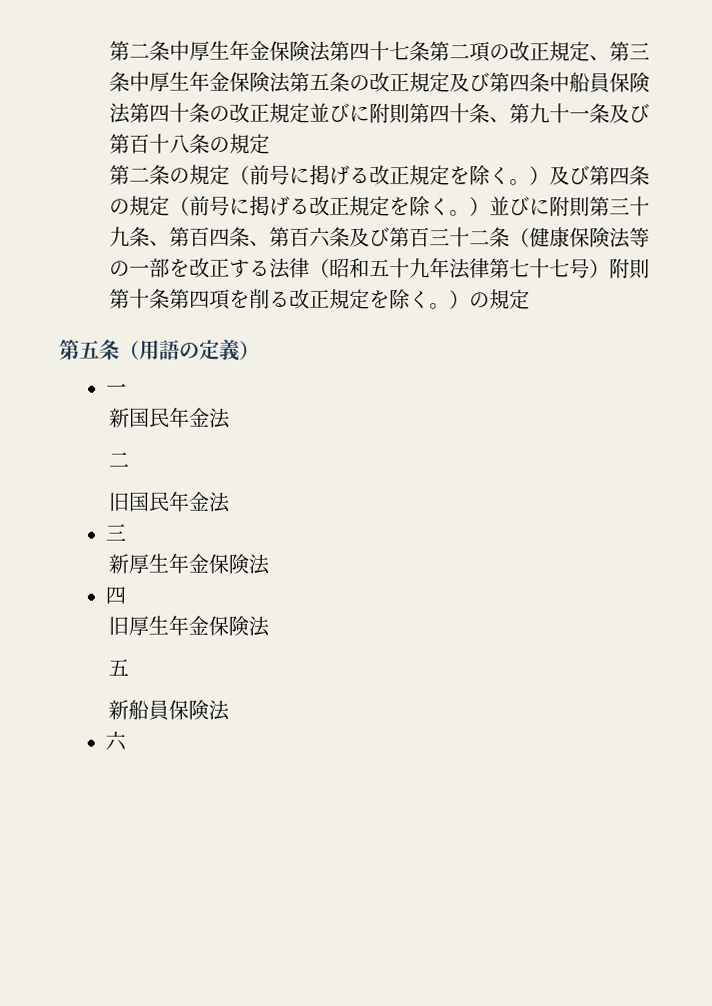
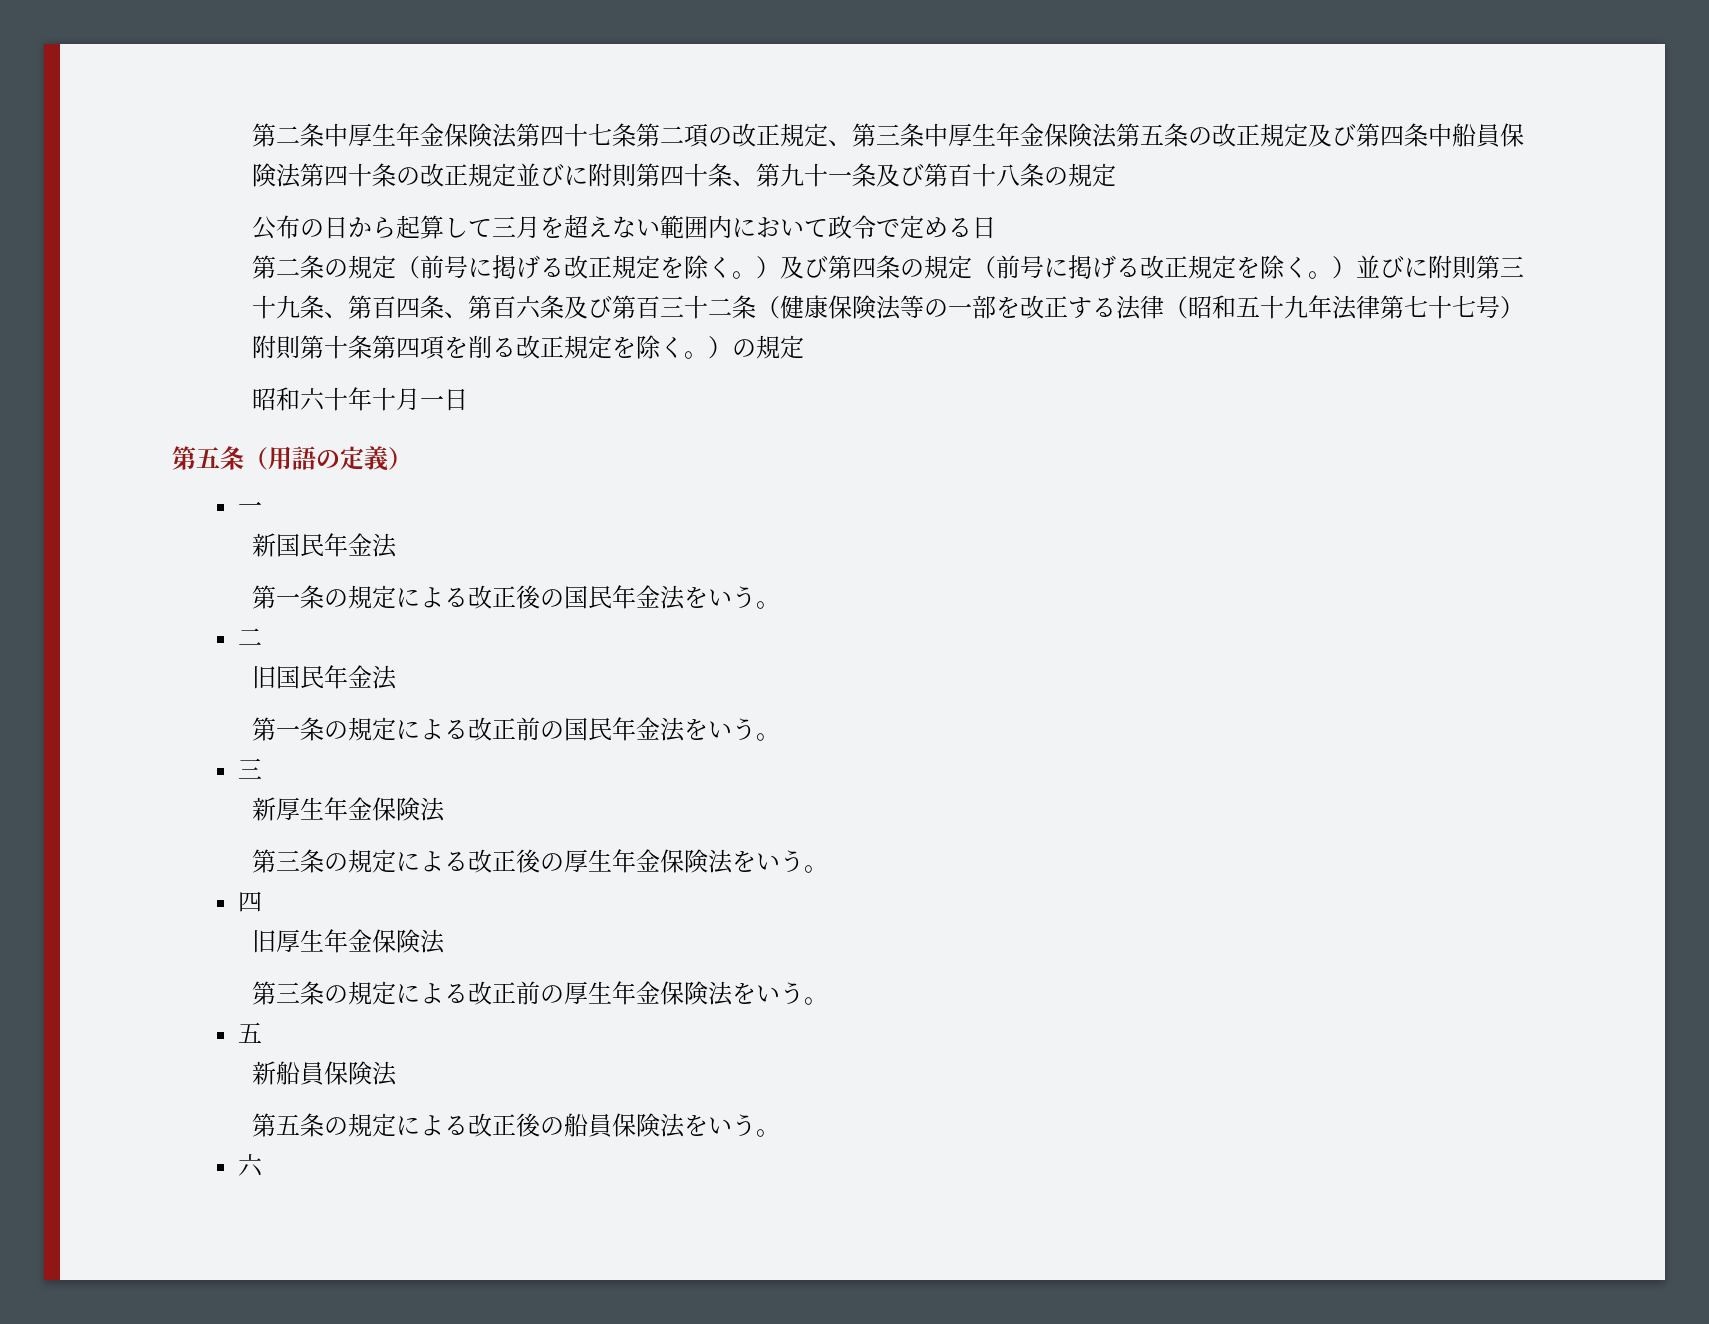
(271, 143) none -> [252,215,997,240] // 公布の日から起算して三月を超えない範囲内において政令で定める日
(531, 299) none -> [252,387,469,411] // 昭和六十年十月一日
[109,451,131,468] [108,491,232,513] 二 // 旧国民年金法 -> [252,585,781,610] [238,628,263,646] [252,665,398,690] [252,717,781,742] 第一条の規定による改正後の国民年金法をいう。 // 二 // 旧国民年金法 // 第一条の規定による改正前の国民年金法をいう。
(271, 564) none -> [252,849,829,874] // 第三条の規定による改正後の厚生年金保険法をいう。
[108,658,130,676] [108,699,231,721] 五 // 新船員保険法 -> [252,981,829,1006] [238,1022,263,1043] [252,1061,398,1086] [252,1113,781,1138] 第三条の規定による改正前の厚生年金保険法をいう。 // 五 // 新船員保険法 // 第五条の規定による改正後の船員保険法をいう。

